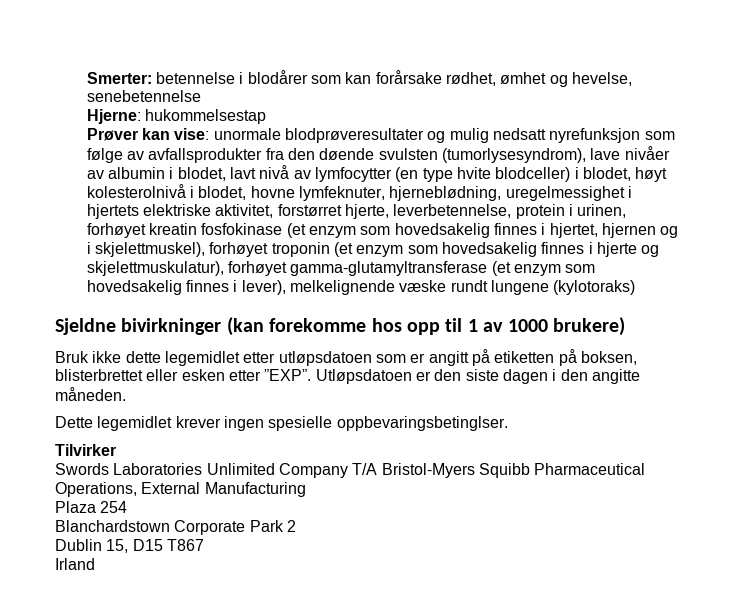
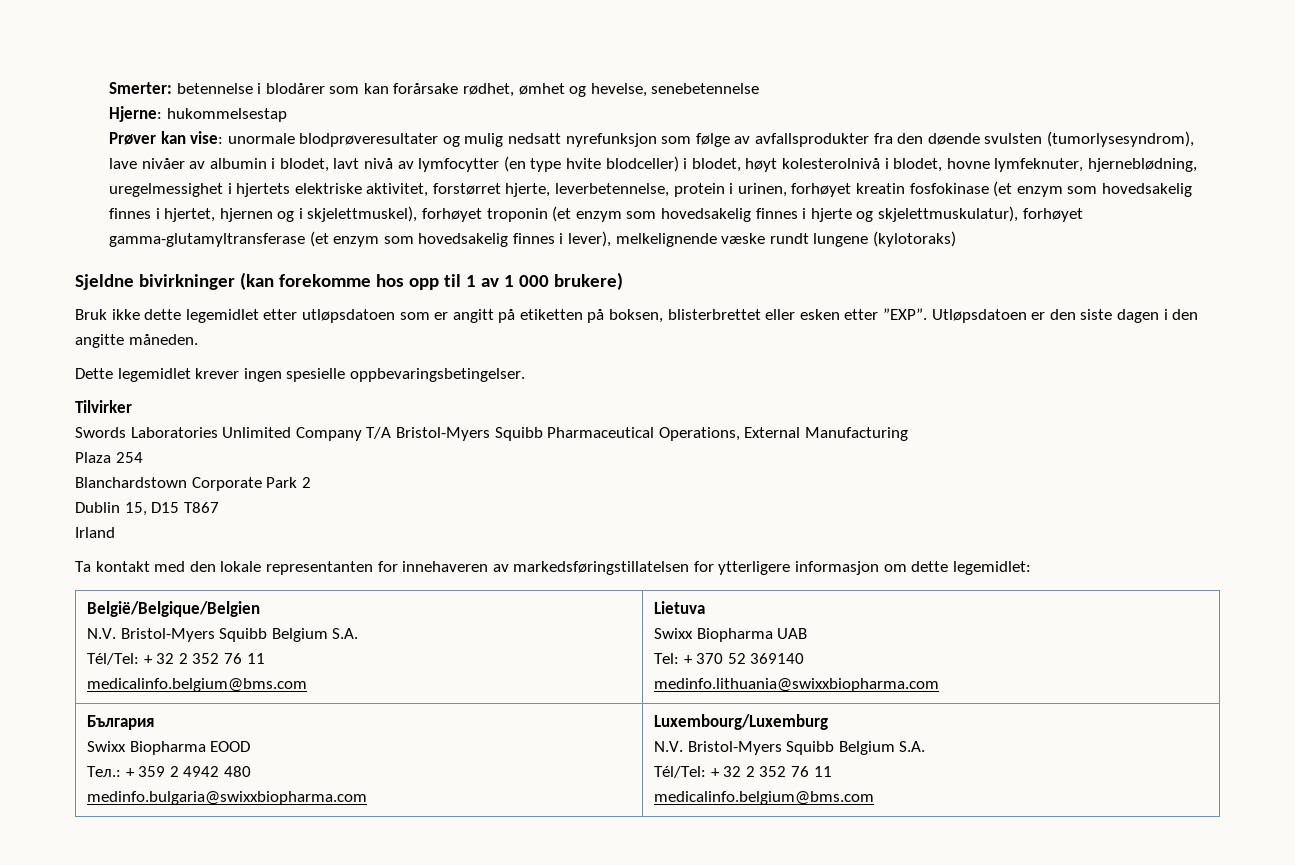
[507,319,548,332] 1000 -> [503,275,549,287] 1 000
[336,416,508,431] oppbevaringsbetinglser. -> [349,368,525,382] oppbevaringsbetingelser.
(95, 564) none -> [75,561,1031,575] [87,601,261,617] [87,628,359,642] [87,653,265,665] [87,678,308,692] [654,601,706,614] [654,628,808,642] [654,653,805,664] [654,678,940,692] [87,715,155,730] [87,741,251,755] [87,766,252,777] [87,791,368,805] [654,714,829,730] [654,741,926,755] [654,766,832,778] [654,791,875,805] // Ta kontakt med den lokale representanten for innehaveren av markedsføringstillatelsen for ytterligere informasjon om dette legemidlet: // België/Belgique/Belgien // N.V. Bristol-Myers Squibb Belgium S.A. // Tél/Tel: + 32 2 352 76 11 // medicalinfo.belgium@bms.com | Lietuva // Swixx Biopharma UAB // Tel: + 370 52 369140 // medinfo.lithuania@swixxbiopharma.com // България // Swixx Biopharma EOOD // Teл.: + 359 2 4942 480 // medinfo.bulgaria@swixxbiopharma.com | Luxembourg/Luxemburg // N.V. Bristol-Myers Squibb Belgium S.A. // Tél/Tel: + 32 2 352 76 11 // medicalinfo.belgium@bms.com

